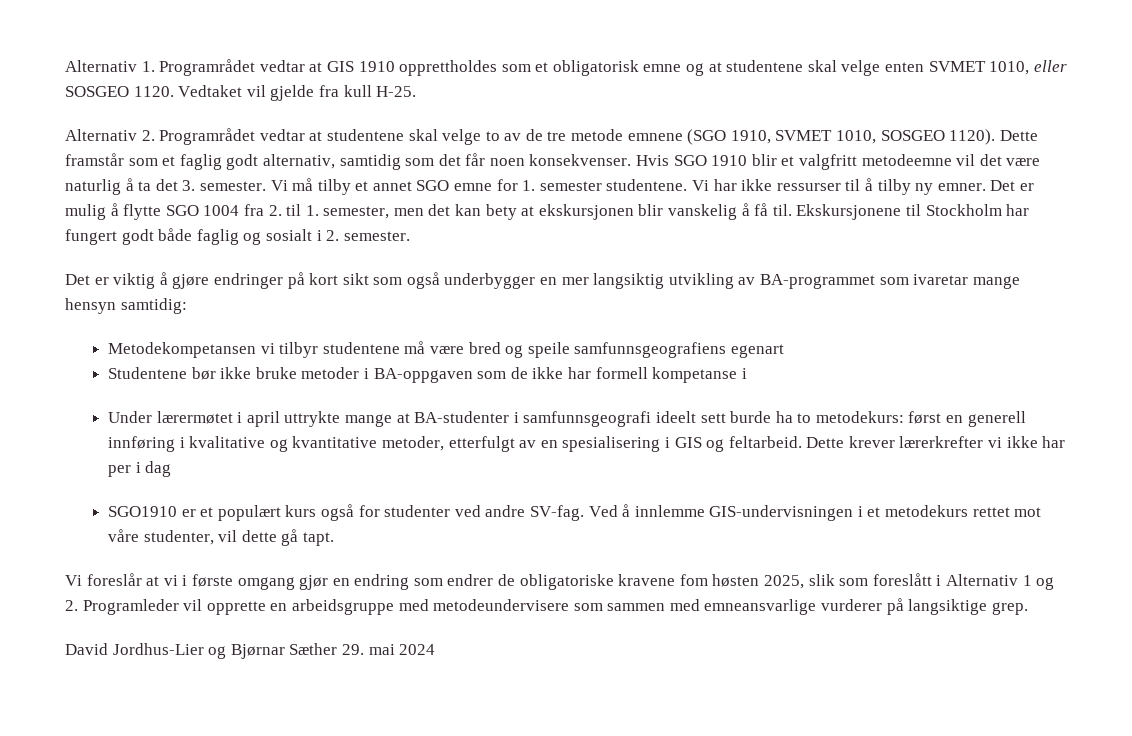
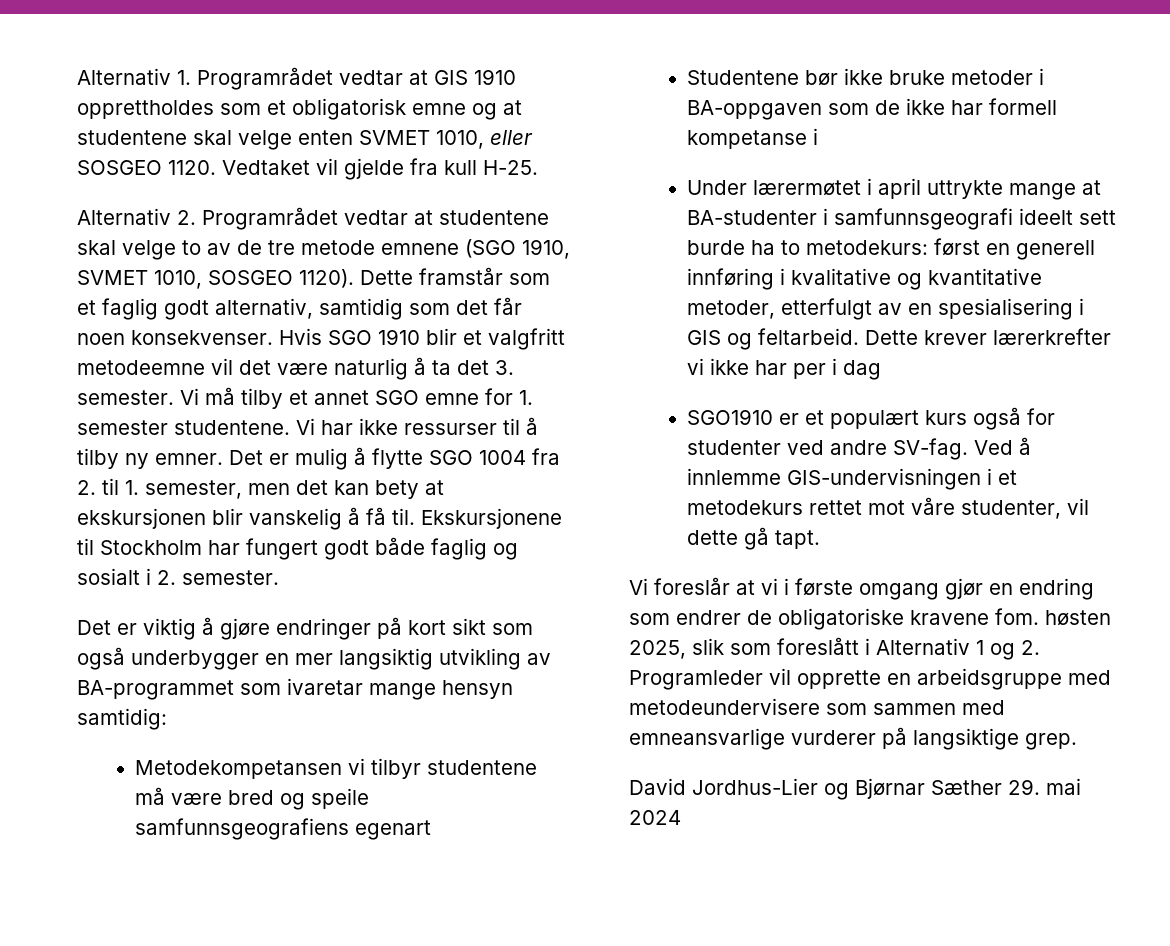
[679,574,708,586] fom -> [995,608,1039,625] fom.

